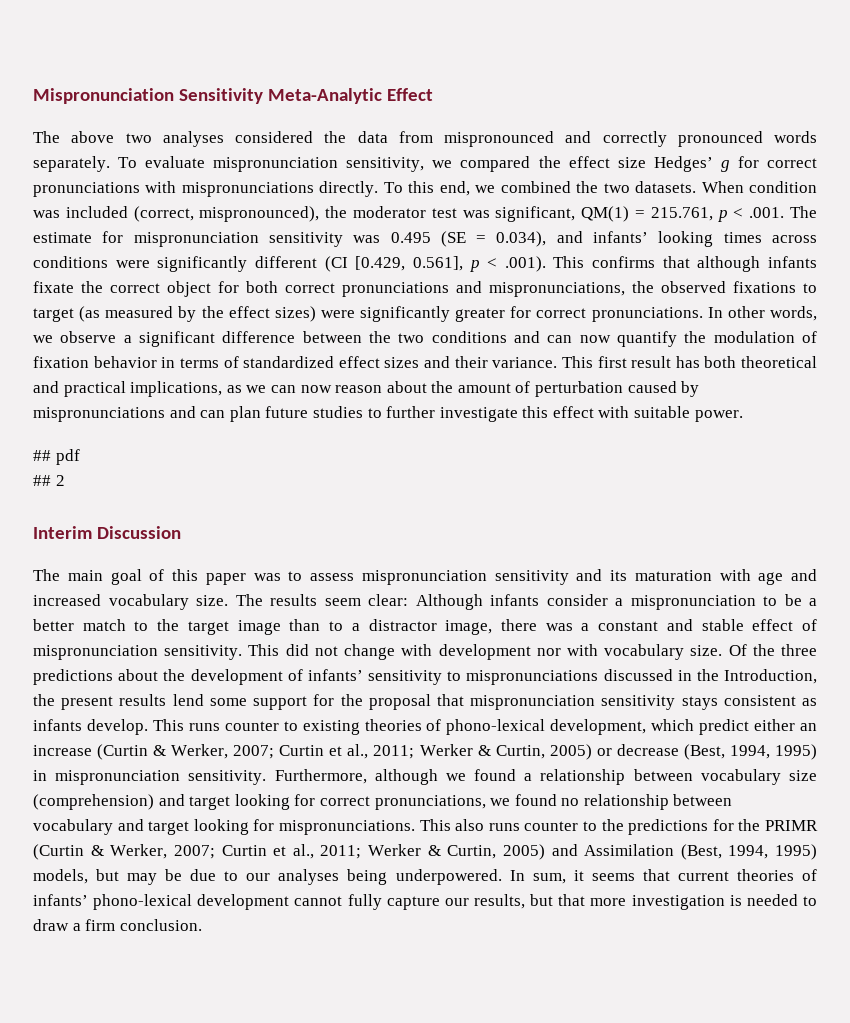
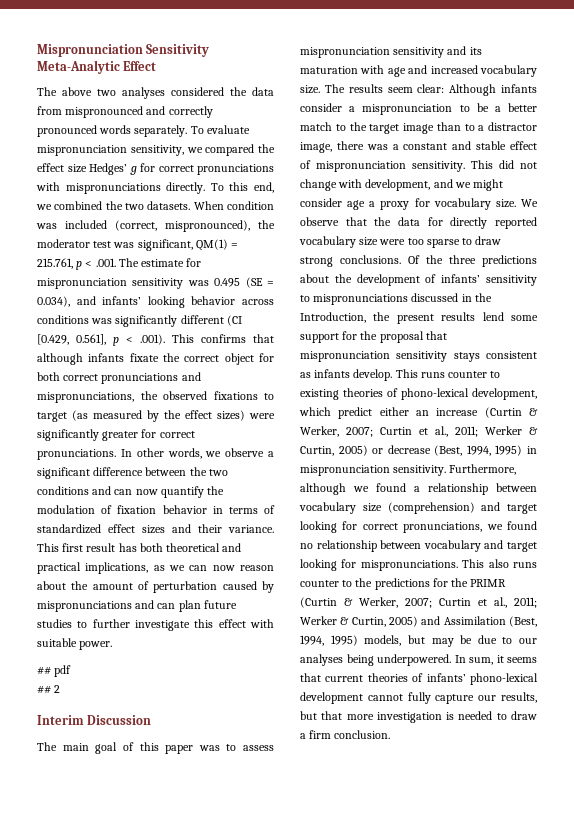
[723,232,762,243] times -> [191,296,236,305] behavior
[115,260,150,268] were -> [91,318,113,324] was
[438,644,723,660] development nor with vocabulary size. -> [365,179,504,191] [300,198,538,210] [300,217,537,229] [299,236,502,248] [300,255,401,267] development, and we might consider age a proxy for vocabulary size. We observe that the data for directly reported vocabulary size were too sparse to draw strong conclusions.

